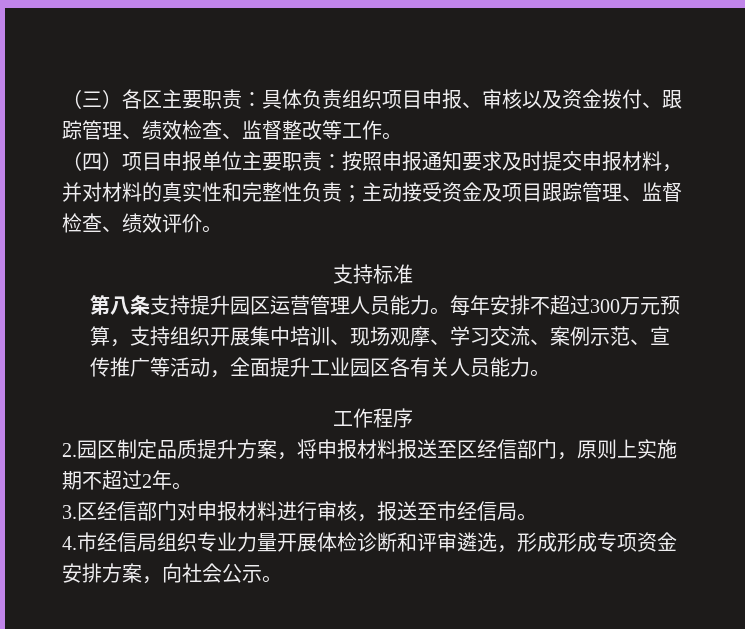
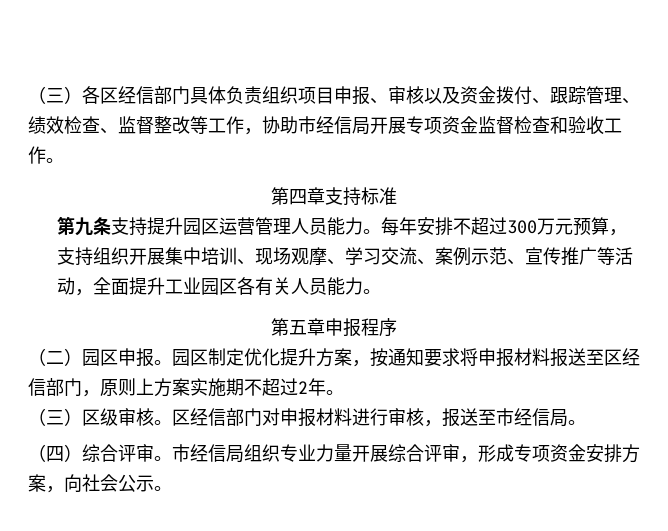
[162,89,262,109] 主要职责： -> [118,86,190,104] 经信部门
[382,132,402,140] [62,151,682,172] [62,182,682,203] [62,213,222,233] 。 // （四）项目申报单位主要职责：按照申报通知要求及时提交申报材料，并对材料的真实性和完整性负责；主动接受资金及项目跟踪管理、监督检查、绩效评价。 // -> [244,116,622,135] [28,146,64,164] [271,187,325,205] ，协助市经信局开展专项资金监督检查和验收工作。 // 第四章
[110,296,131,315] 八 -> [75,217,94,236] 九
[332,408,373,428] 工作 -> [271,318,361,337] 第五章申报
[62,443,77,457] 2. -> [28,348,172,367] （二）园区申报。
[157,439,197,459] 品质 -> [244,348,280,366] 优化
(297, 456) none -> [370,348,460,367] 按通知要求
(637, 448) none -> [154,378,190,397] 方案
[62,505,77,519] 3. -> [28,408,172,426] （三）区级审核。
[62,536,77,550] 4. -> [28,444,172,463] （四）综合评审。
[317,532,557,553] 体检诊断和评审遴选，形成 -> [388,444,478,463] 综合评审，

